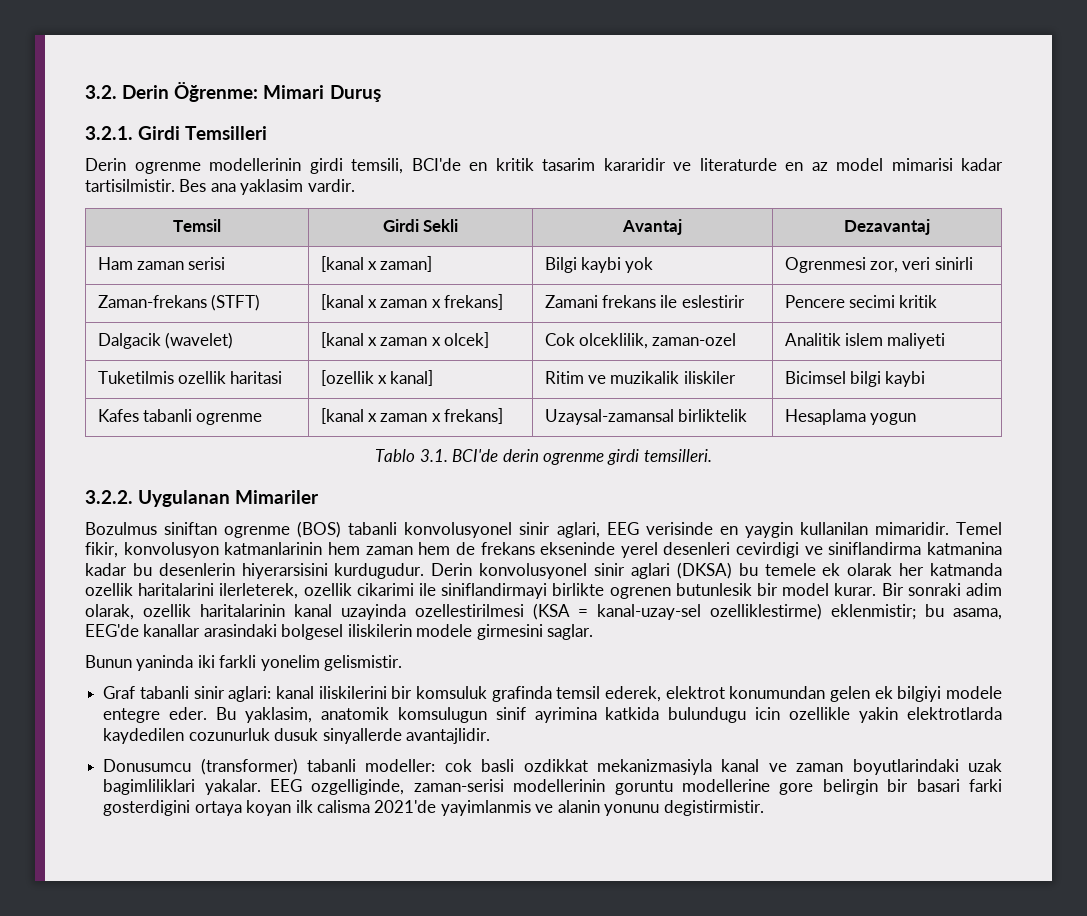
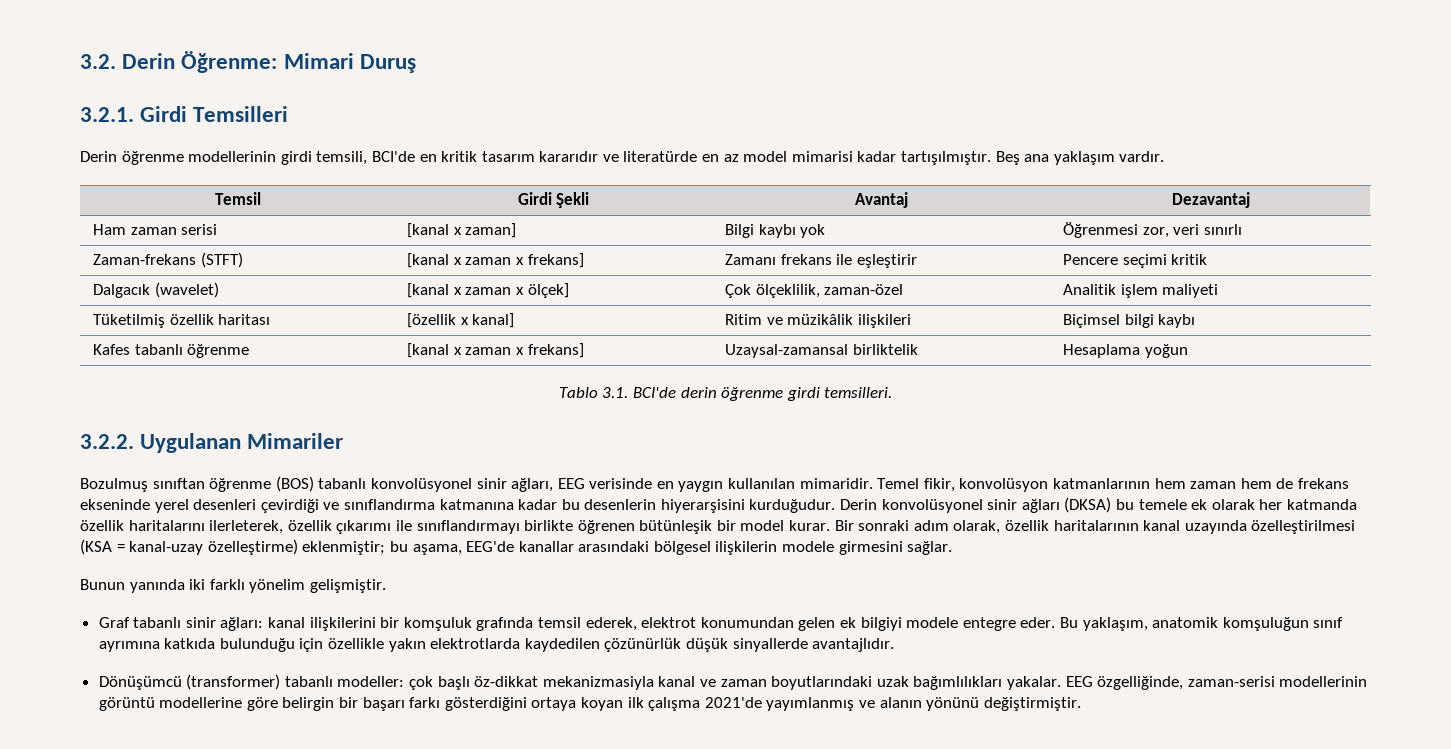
[134,162,201,174] ogrenme -> [121,151,184,165] öğrenme
[542,158,777,171] tasarim kararidir ve literaturde -> [481,151,698,162] tasarım kararıdır ve literatürde
[85,179,355,195] tartisilmistir. Bes ana yaklasim vardir. -> [901,151,1165,165] tartışılmıştır. Beş ana yaklaşım vardır.
[423,219,459,232] Sekli -> [556,192,590,208] Şekli
[581,257,622,273] kaybi -> [758,224,796,238] kaybı
[784,257,866,273] Ogrenmesi -> [1063,222,1139,238] Öğrenmesi
[934,257,973,270] sinirli -> [1203,224,1242,235] sınırlı
[544,295,598,308] Zamani -> [725,254,777,265] Zamanı
[681,295,745,308] eslestirir -> [856,254,917,268] eşleştirir
[849,295,896,308] secimi -> [1122,254,1167,268] seçimi
[97,333,161,349] Dalgacik -> [93,284,151,298] Dalgacık
[444,332,490,348] [544,333,737,349] olcek] | Cok olceklilik, zaman-ozel -> [527,283,569,298] [725,284,904,298] ölçek] | Çok ölçeklilik, zaman-özel
[845,333,884,346] islem -> [1120,284,1158,298] işlem
[97,371,283,384] [320,370,374,386] Tuketilmis ozellik haritasi | [ozellik -> [93,314,271,328] [407,313,457,328] Tüketilmiş özellik haritası | [özellik
[610,371,736,384] [784,371,926,387] muzikalik iliskiler | Bicimsel bilgi kaybi -> [787,314,911,328] [1063,314,1196,328] müzikâlik ilişkileri | Biçimsel bilgi kaybı
[143,409,263,425] tabanli ogrenme -> [134,344,250,358] tabanlı öğrenme
[870,413,917,425] yogun -> [1144,344,1188,358] yoğun
[542,453,604,465] ogrenme -> [721,387,784,401] öğrenme
[85,521,600,538] Bozulmus siniftan ogrenme (BOS) tabanli konvolusyonel sinir aglari, -> [80,476,554,492] Bozulmuş sınıftan öğrenme (BOS) tabanlı konvolüsyonel sinir ağları,
[744,522,868,538] yaygin kullanilan -> [678,478,796,492] yaygın kullanılan
[123,542,323,558] konvolusyon katmanlarinin -> [959,478,1151,492] konvolüsyon katmanlarının
[736,542,1002,558] [85,563,670,579] cevirdigi ve siniflandirma katmanina kadar bu desenlerin hiyerarsisini kurdugudur. Derin konvolusyonel sinir aglari -> [260,499,1060,513] çevirdiği ve sınıflandırma katmanına kadar bu desenlerin hiyerarşisini kurduğudur. Derin konvolüsyonel sinir ağları
[85,583,752,599] ozellik haritalarini ilerleterek, ozellik cikarimi ile siniflandirmayi birlikte ogrenen butunlesik -> [80,520,713,534] özellik haritalarını ilerleterek, özellik çıkarımı ile sınıflandırmayı birlikte öğrenen bütünleşik
[966,583,1003,596] [85,603,1002,620] [85,624,412,640] adim olarak, ozellik haritalarinin kanal uzayinda ozellestirilmesi (KSA = kanal-uzay-sel ozelliklestirme) eklenmistir; bu asama, EEG'de kanallar arasindaki bolgesel iliskilerin -> [913,520,1356,534] [80,539,778,555] adım olarak, özellik haritalarının kanal uzayında özelleştirilmesi (KSA = kanal-uzay özelleştirme) eklenmiştir; bu aşama, EEG'de kanallar arasındaki bölgesel ilişkilerin
[547,624,594,640] saglar. -> [907,541,953,555] sağlar.
[136,655,403,671] [103,686,552,702] yaninda iki farkli yonelim gelismistir. // Graf tabanli sinir aglari: kanal iliskilerini bir komsuluk grafinda -> [129,579,386,593] [98,617,534,631] yanında iki farklı yönelim gelişmiştir. // Graf tabanlı sinir ağları: kanal ilişkilerini bir komşuluk grafında
[244,707,1003,723] [103,728,490,744] [103,758,588,775] yaklasim, anatomik komsulugun sinif ayrimina katkida bulundugu icin ozellikle yakin elektrotlarda kaydedilen cozunurluk dusuk sinyallerde avantajlidir. // Donusumcu (transformer) tabanli modeller: cok basli ozdikkat -> [1082,617,1344,631] [98,638,895,652] [98,674,539,690] yaklaşım, anatomik komşuluğun sınıf ayrımına katkıda bulunduğu için özellikle yakın elektrotlarda kaydedilen çözünürlük düşük sinyallerde avantajlıdır. // Dönüşümcü (transformer) tabanlı modeller: çok başlı öz-dikkat
[852,759,1002,775] [103,779,196,795] boyutlarindaki uzak bagimliliklari -> [771,676,1003,690] boyutlarındaki uzak bağımlılıkları
[311,779,405,795] ozgelliginde, -> [1097,676,1184,690] özgelliğinde,
[614,779,1003,795] [103,800,764,816] goruntu modellerine gore belirgin bir basari farki gosterdigini ortaya koyan ilk calisma 2021'de yayimlanmis ve alanin yonunu degistirmistir. -> [98,697,1081,711] görüntü modellerine göre belirgin bir başarı farkı gösterdiğini ortaya koyan ilk çalışma 2021'de yayımlanmış ve alanın yönünü değiştirmiştir.

